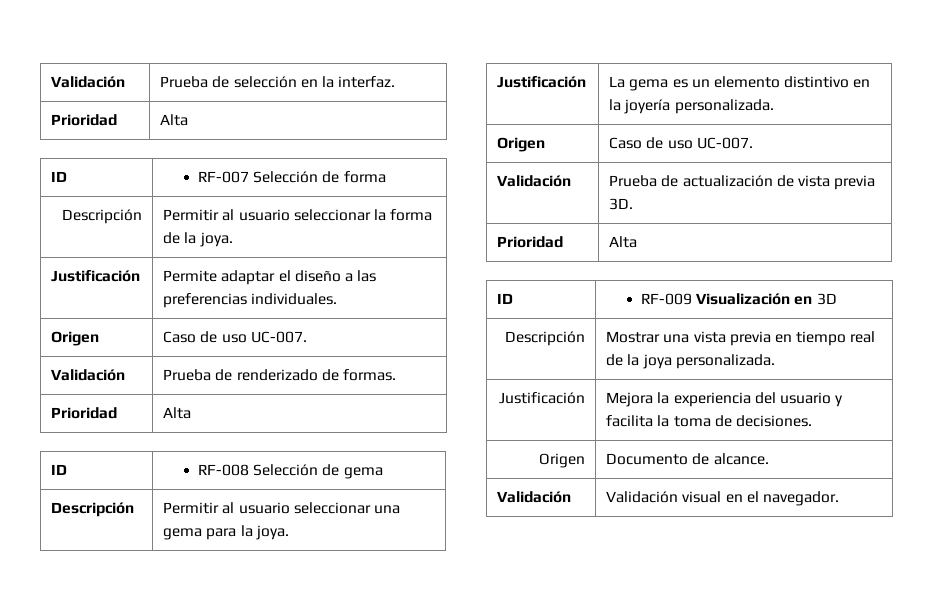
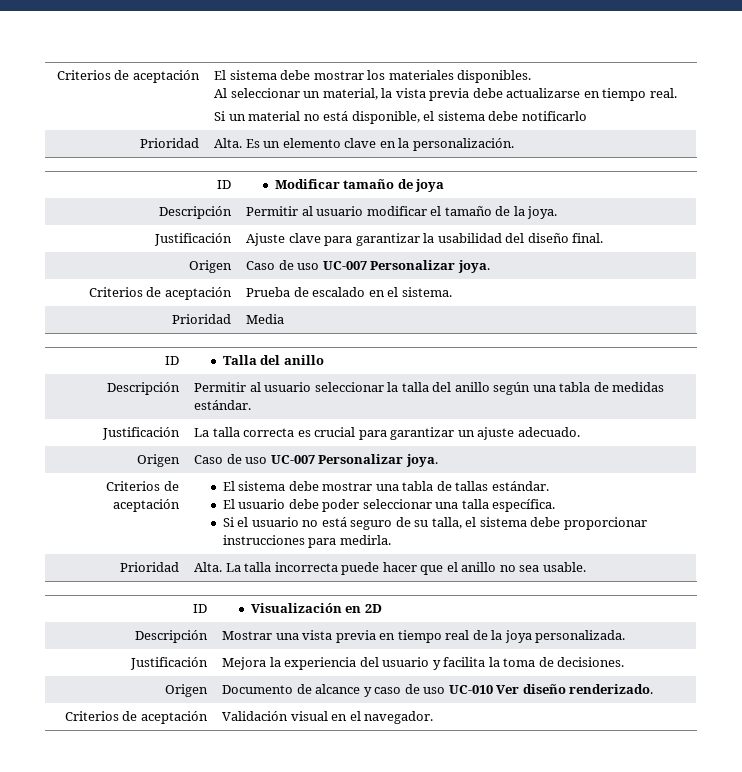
[51,76,126,88] [160,76,396,88] [51,114,118,126] [160,114,189,126] [51,171,68,182] [197,171,386,183] Validación | Prueba de selección en la interfaz. // Prioridad | Alta // ID | RF-007 Selección de forma -> [56,70,200,83] [214,70,532,83] [214,88,677,101] [214,111,587,124] [139,138,199,148] [214,138,514,151] [216,180,231,189] [274,179,445,192] [158,206,232,219] [246,206,558,219] [153,233,232,246] [246,233,604,246] [188,260,232,273] [246,260,490,273] [88,287,232,300] [246,287,452,297] [171,314,231,324] [246,314,285,324] [164,356,179,365] [222,355,324,365] Criterios de aceptación | El sistema debe mostrar los materiales disponibles. // Al seleccionar un material, la vista previa debe actualizarse en tiempo real. // Si un material no está disponible, el sistema debe notificarlo // Prioridad | Alta. Es un elemento clave en la personalización. // ID | Modificar tamaño de joya // Descripción | Permitir al usuario modificar el tamaño de la joya. // Justificación | Ajuste clave para garantizar la usabilidad del diseño final. // Origen | Caso de uso UC-007 Personalizar joya. // Criterios de aceptación | Prueba de escalado en el sistema. // Prioridad | Media // ID | Talla del anillo
[390,209,433,221] [163,232,233,247] [51,270,141,282] [163,270,377,285] [163,293,338,308] [51,331,100,346] [163,331,307,343] [51,369,126,381] [163,369,397,381] [51,407,118,419] [163,407,192,419] [51,464,68,475] [197,464,383,479] [51,502,135,517] [163,502,401,514] [163,525,289,540] [497,76,587,88] [609,76,871,91] [609,99,774,114] [497,137,546,152] [609,137,753,149] [497,175,572,187] [609,175,876,190] [609,198,634,210] [497,236,564,248] [609,236,638,248] [497,293,514,304] [640,293,692,305] forma de la joya. // Justificación | Permite adaptar el diseño a las preferencias individuales. // Origen | Caso de uso UC-007. // Validación | Prueba de renderizado de formas. // Prioridad | Alta // ID | RF-008 Selección de gema // Descripción | Permitir al usuario seleccionar una gema para la joya. // Justificación | La gema es un elemento distintivo en la joyería personalizada. // Origen | Caso de uso UC-007. // Validación | Prueba de actualización de vista previa 3D. // Prioridad | Alta // ID | RF-009 -> [401,382,665,395] [194,400,252,410] [101,427,180,440] [194,427,580,440] [136,454,180,467] [194,454,438,467] [106,481,179,491] [112,499,180,512] [222,481,549,491] [222,499,556,512] [222,517,647,530] [222,535,391,548] [119,562,179,572] [194,562,586,575] [192,604,207,613] talla del anillo según una tabla de medidas estándar. // Justificación | La talla correcta es crucial para garantizar un ajuste adecuado. // Origen | Caso de uso UC-007 Personalizar joya. // Criterios de aceptación | El sistema debe mostrar una tabla de tallas estándar. // El usuario debe poder seleccionar una talla específica. // Si el usuario no está seguro de su talla, el sistema debe proporcionar instrucciones para medirla. // Prioridad | Alta. La talla incorrecta puede hacer que el anillo no sea usable. // ID |
[816,293,837,305] 3D -> [364,604,382,613] 2D
[713,453,769,465] [497,491,572,503] alcance. // Validación -> [315,684,654,697] [64,711,208,724] alcance y caso de uso UC-010 Ver diseño renderizado. // Criterios de aceptación

